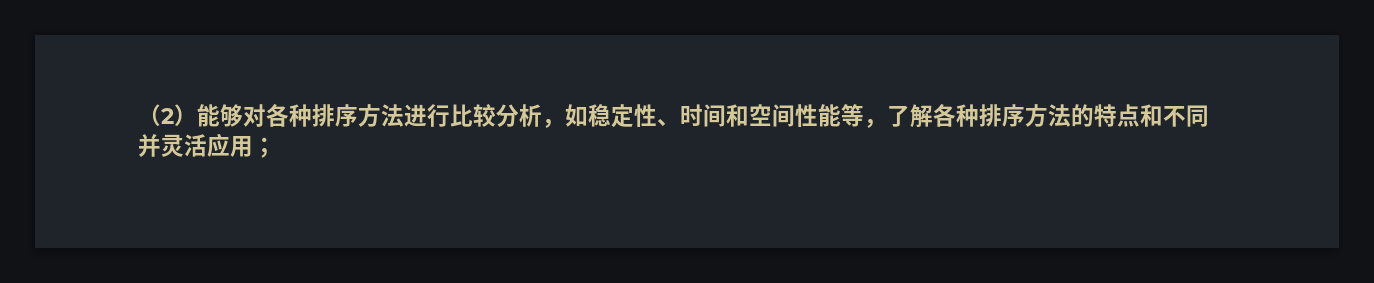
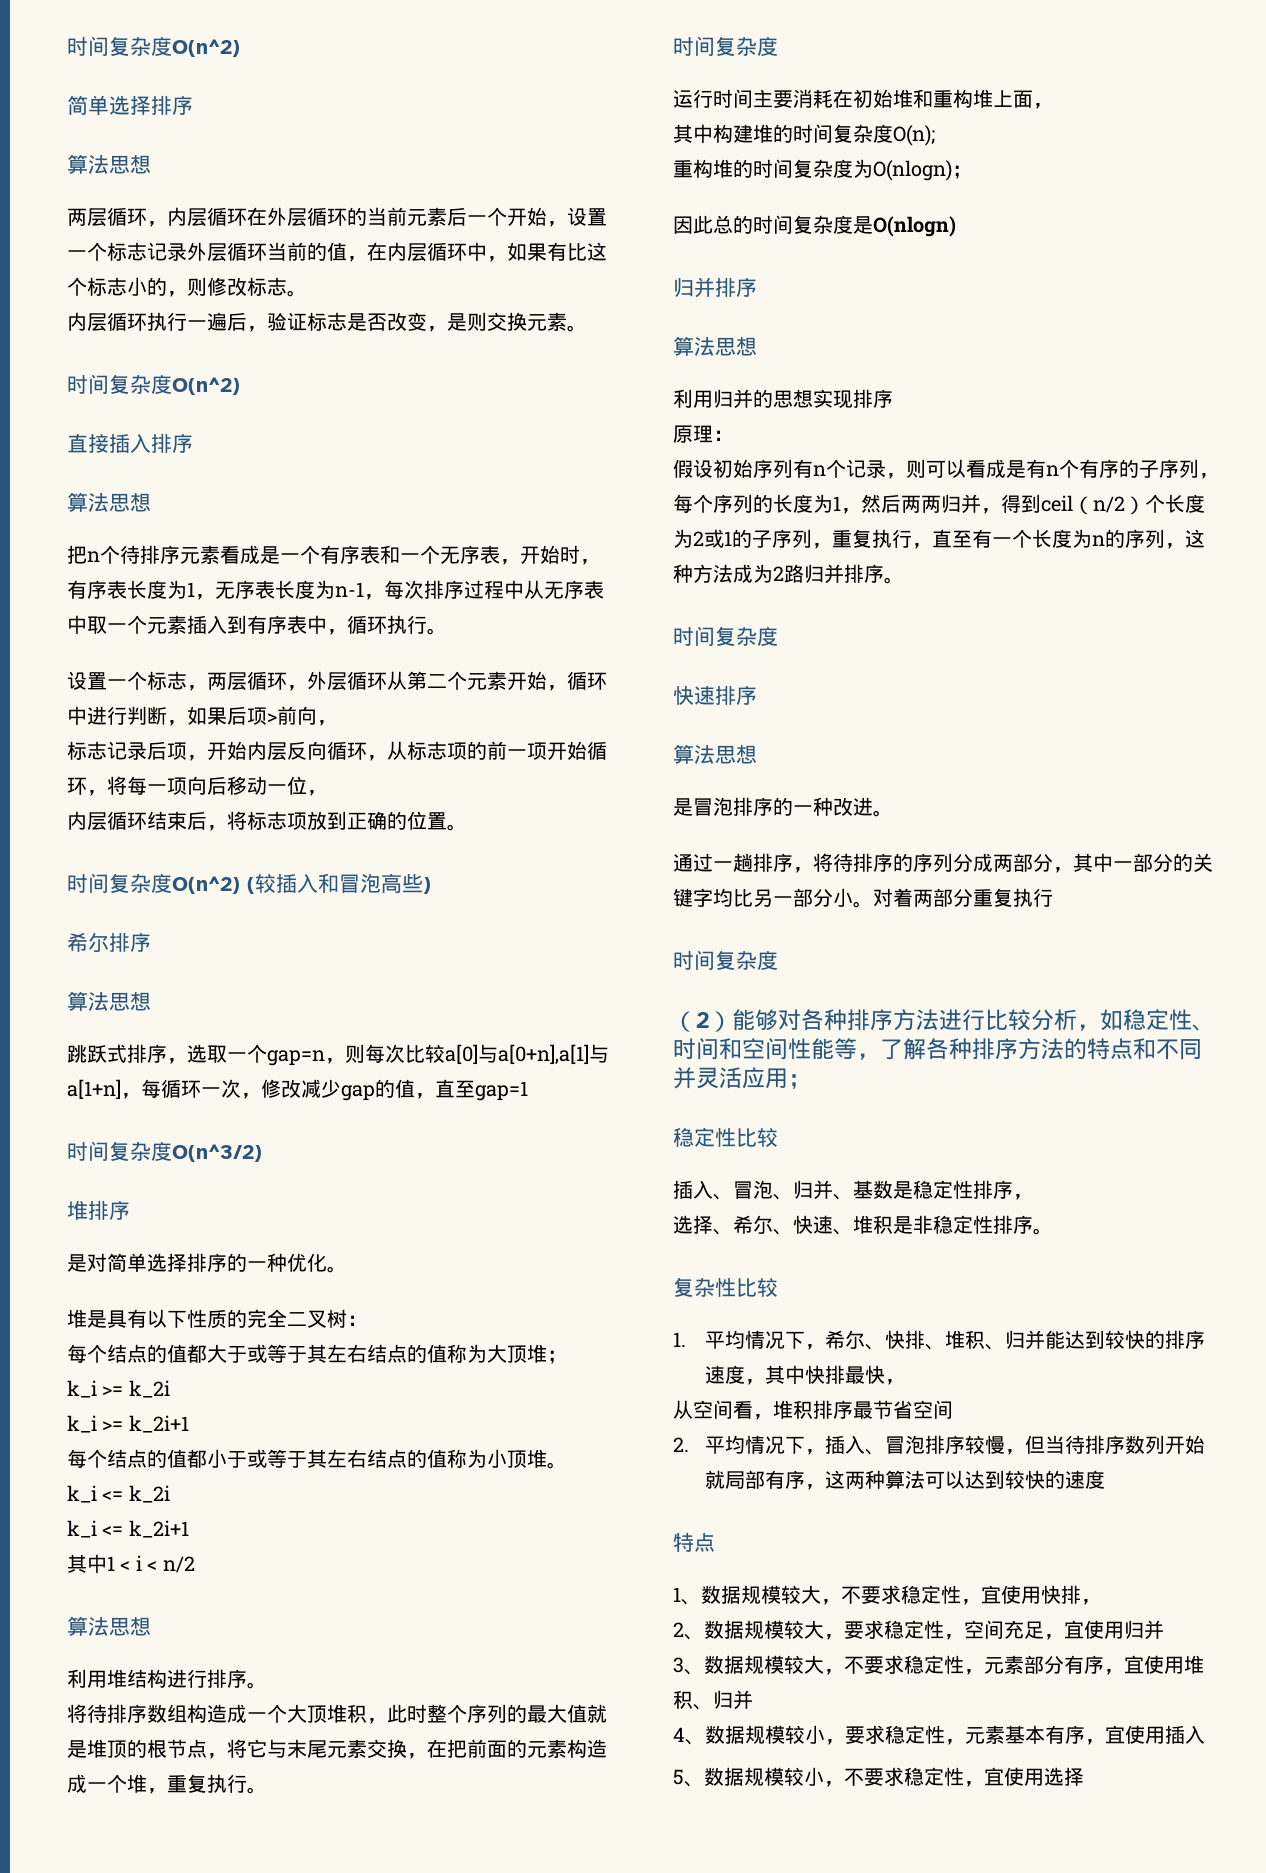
(138, 115) none -> [67,36,240,57] [67,95,193,116] [67,154,151,174] [67,207,607,227] [67,242,607,262] [67,277,307,297] [67,312,587,332] [67,374,240,395] [67,433,193,453] [67,492,151,512] [67,545,600,565] [67,580,604,600] [67,615,447,635] [67,671,607,691] [67,706,337,726] [67,741,607,761] [67,776,327,796] [67,811,467,831] [67,873,431,894] [67,932,151,952] [67,991,151,1011] [67,1044,609,1066] [67,1079,528,1101] [67,1141,262,1162] [67,1200,130,1220] [67,1253,347,1273] [67,1309,367,1328] [67,1344,567,1364] [67,1380,170,1398] [67,1415,189,1433] [67,1449,567,1469] [67,1485,170,1503] [67,1520,189,1538] [67,1554,195,1573] [67,1616,151,1636] [67,1669,267,1689] [67,1704,607,1724] [67,1739,607,1759] [67,1774,267,1794] [673,36,778,56] [673,89,1053,109] [673,124,935,146] [673,159,972,181] [673,215,956,237] [673,277,757,298] [673,336,757,356] [673,389,893,409] [673,425,733,443] [673,459,1219,479] [673,494,1205,515] [673,529,1205,549] [673,564,904,584] [673,626,778,646] [673,685,757,705] [673,744,757,764] [673,797,893,817] [673,853,1213,873] [673,888,1053,908] [673,950,778,970] 时间复杂度O(n^2) // 简单选择排序 // 算法思想 // 两层循环，内层循环在外层循环的当前元素后一个开始，设置一个标志记录外层循环当前的值，在内层循环中，如果有比这个标志小的，则修改标志。 // 内层循环执行一遍后，验证标志是否改变，是则交换元素。 // 时间复杂度O(n^2) // 直接插入排序 // 算法思想 // 把n个待排序元素看成是一个有序表和一个无序表，开始时，有序表长度为1，无序表长度为n-1，每次排序过程中从无序表中取一个元素插入到有序表中，循环执行。 // 设置一个标志，两层循环，外层循环从第二个元素开始，循环中进行判断，如果后项>前向， // 标志记录后项，开始内层反向循环，从标志项的前一项开始循环，将每一项向后移动一位， // 内层循环结束后，将标志项放到正确的位置。 // 时间复杂度O(n^2) (较插入和冒泡高些) // 希尔排序 // 算法思想 // 跳跃式排序，选取一个gap=n，则每次比较a[0]与a[0+n],a[1]与a[1+n]，每循环一次，修改减少gap的值，直至gap=1 // 时间复杂度O(n^3/2) // 堆排序 // 是对简单选择排序的一种优化。 // 堆是具有以下性质的完全二叉树： // 每个结点的值都大于或等于其左右结点的值称为大顶堆； // k_i >= k_2i // k_i >= k_2i+1 // 每个结点的值都小于或等于其左右结点的值称为小顶堆。 // k_i <= k_2i // k_i <= k_2i+1 // 其中1 < i < n/2 // 算法思想 // 利用堆结构进行排序。 // 将待排序数组构造成一个大顶堆积，此时整个序列的最大值就是堆顶的根节点，将它与末尾元素交换，在把前面的元素构造成一个堆，重复执行。 // 时间复杂度 // 运行时间主要消耗在初始堆和重构堆上面， // 其中构建堆的时间复杂度O(n); // 重构堆的时间复杂度为O(nlogn)； // 因此总的时间复杂度是O(nlogn) // 归并排序 // 算法思想 // 利用归并的思想实现排序 // 原理： // 假设初始序列有n个记录，则可以看成是有n个有序的子序列，每个序列的长度为1，然后两两归并，得到ceil（n/2）个长度为2或1的子序列，重复执行，直至有一个长度为n的序列，这种方法成为2路归并排序。 // 时间复杂度 // 快速排序 // 算法思想 // 是冒泡排序的一种改进。 // 通过一趟排序，将待排序的序列分成两部分，其中一部分的关键字均比另一部分小。对着两部分重复执行 // 时间复杂度 //
(276, 147) none -> [673,1127,778,1147] [673,1180,1033,1200] [673,1215,1053,1235] [673,1277,778,1297] [673,1330,1205,1350] [704,1365,905,1385] [673,1400,953,1420] [673,1435,1205,1455] [704,1470,1105,1490] [673,1532,715,1552] [673,1585,1101,1605] [673,1620,1164,1640] [673,1655,1204,1675] [673,1690,753,1710] [673,1725,1205,1745] [673,1767,1084,1787] // 稳定性比较 // 插入、冒泡、归并、基数是稳定性排序， // 选择、希尔、快速、堆积是非稳定性排序。 // 复杂性比较 // 1.平均情况下，希尔、快排、堆积、归并能达到较快的排序速度，其中快排最快， // 从空间看，堆积排序最节省空间 // 2.平均情况下，插入、冒泡排序较慢，但当待排序数列开始就局部有序，这两种算法可以达到较快的速度 // 特点 // 1、数据规模较大，不要求稳定性，宜使用快排， // 2、数据规模较大，要求稳定性，空间充足，宜使用归并 // 3、数据规模较大，不要求稳定性，元素部分有序，宜使用堆积、归并 // 4、数据规模较小，要求稳定性，元素基本有序，宜使用插入 // 5、数据规模较小，不要求稳定性，宜使用选择

